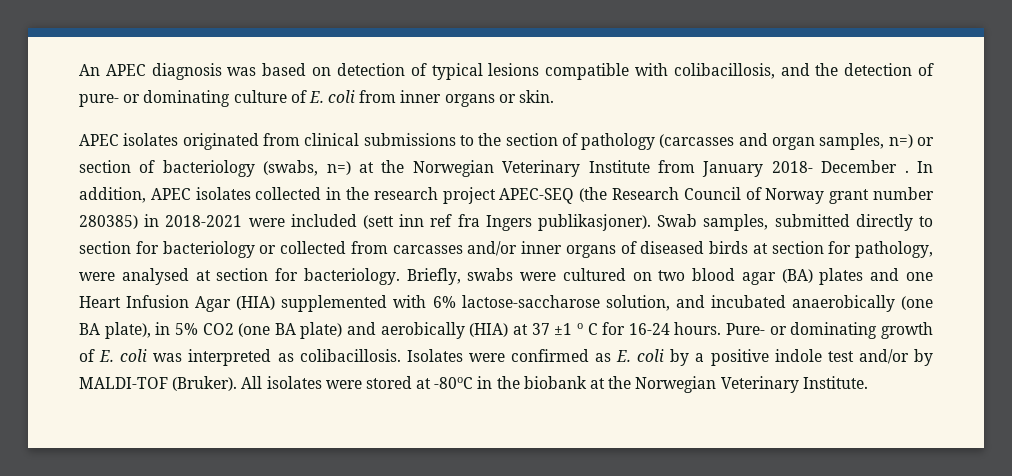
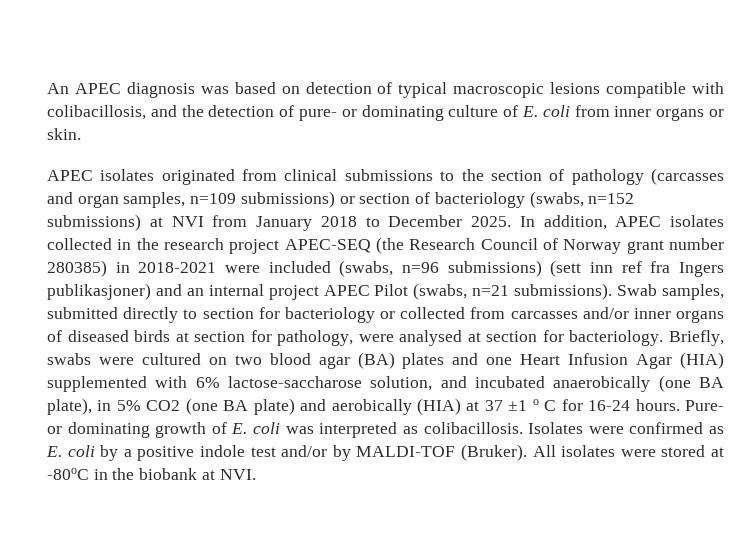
(483, 71) none -> [453,83,545,98] macroscopic
[888,134,913,148] n=) -> [190,191,335,208] n=109 submissions)
[326,160,909,177] n=) at the Norwegian Veterinary Institute from January 2018- December . -> [588,193,635,204] [47,214,511,231] n=152 submissions) at NVI from January 2018 to December 2025.
(357, 220) none -> [339,260,542,277] (swabs, n=96 submissions)
[537,214,651,231] publikasjoner). -> [47,283,613,300] publikasjoner) and an internal project APEC Pilot (swabs, n=21 submissions).
[608,376,868,393] the Norwegian Veterinary Institute. -> [219,469,256,480] NVI.

